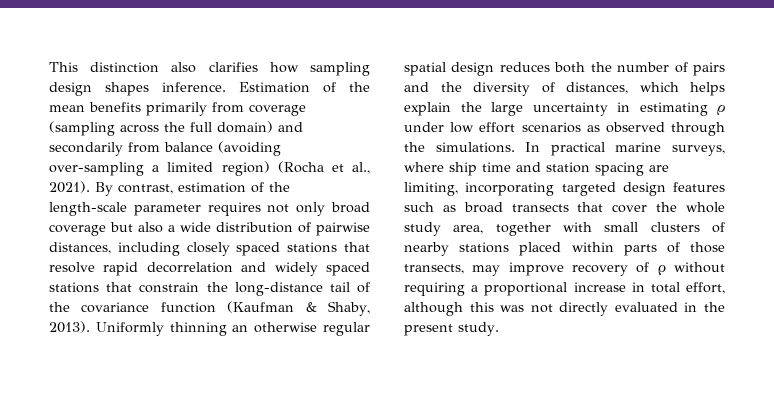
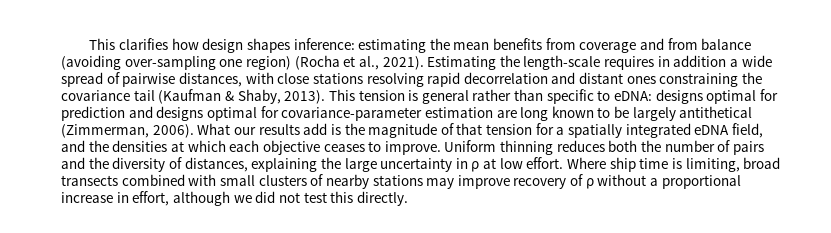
[49,62,197,73] This distinction also -> [89,38,116,50] This
[310,62,370,76] sampling -> (199, 44) none
[162,82,336,93] inference. Estimation of -> [293,38,427,53] inference: estimating
[146,102,207,116] primarily -> (543, 44) none
[49,121,303,136] [49,142,123,156] (sampling across the full domain) and secondarily -> [640,38,665,50] and
[152,162,214,172] a limited -> [219,59,243,67] one
[95,182,290,196] [49,202,371,216] [49,222,163,236] By contrast, estimation of the length-scale parameter requires not only broad coverage but also -> [427,55,727,70] Estimating the length-scale requires in addition
[216,222,293,233] distribution -> [61,72,103,87] spread
[117,242,371,256] [49,262,370,276] [49,282,370,296] including closely spaced stations that resolve rapid decorrelation and widely spaced stations that constrain the long-distance tail of -> [245,72,739,87] with close stations resolving rapid decorrelation and distant ones constraining
[160,302,216,313] function -> [133,90,155,101] tail
[95,322,371,336] [404,62,495,76] Uniformly thinning an otherwise regular spatial design -> [328,89,778,104] [61,106,753,121] [61,123,763,138] [61,140,554,155] This tension is general rather than specific to eDNA: designs optimal for prediction and designs optimal for covariance-parameter estimation are long known to be largely antithetical (Zimmerman, 2006). What our results add is the magnitude of that tension for a spatially integrated eDNA field, and the densities at which each objective ceases to improve. Uniform thinning
[639,82,725,96] [404,102,451,116] which helps explain -> [251,158,318,172] explaining
[639,102,725,116] [404,122,725,136] [404,142,725,156] [404,162,669,176] [404,182,725,196] [404,202,725,213] [404,222,551,236] estimating ρ under low effort scenarios as observed through the simulations. In practical marine surveys, where ship time and station spacing are limiting, incorporating targeted design features such as broad transects that cover the whole study area, together -> [471,157,781,172] [61,174,185,186] ρ at low effort. Where ship time is limiting, broad transects combined
[519,242,725,256] [404,264,464,274] placed within parts of those transects, -> (423, 180) none
[404,282,465,296] requiring -> (647, 180) none
[650,282,680,293] total -> (129, 197) none
[469,302,725,316] [404,322,499,336] this was not directly evaluated in the present study. -> [233,191,408,206] we did not test this directly.

